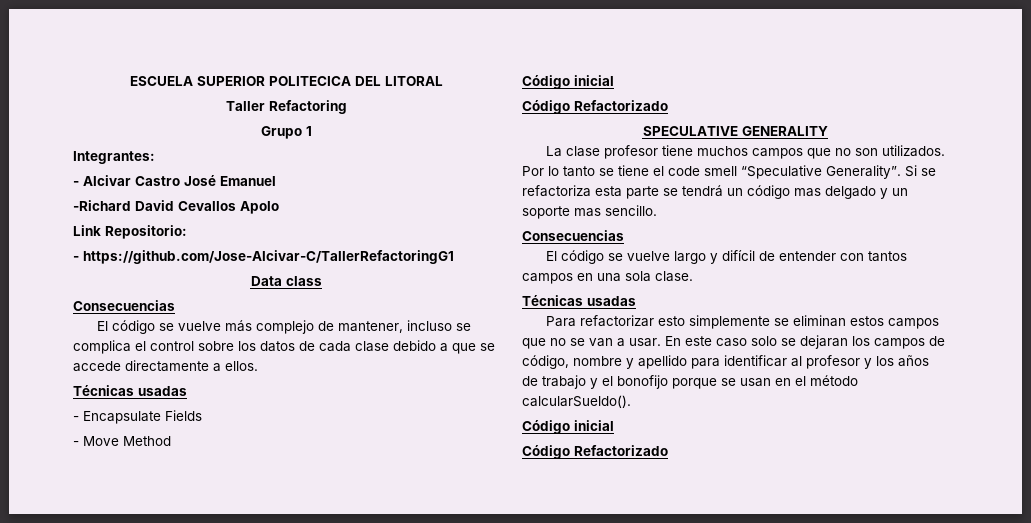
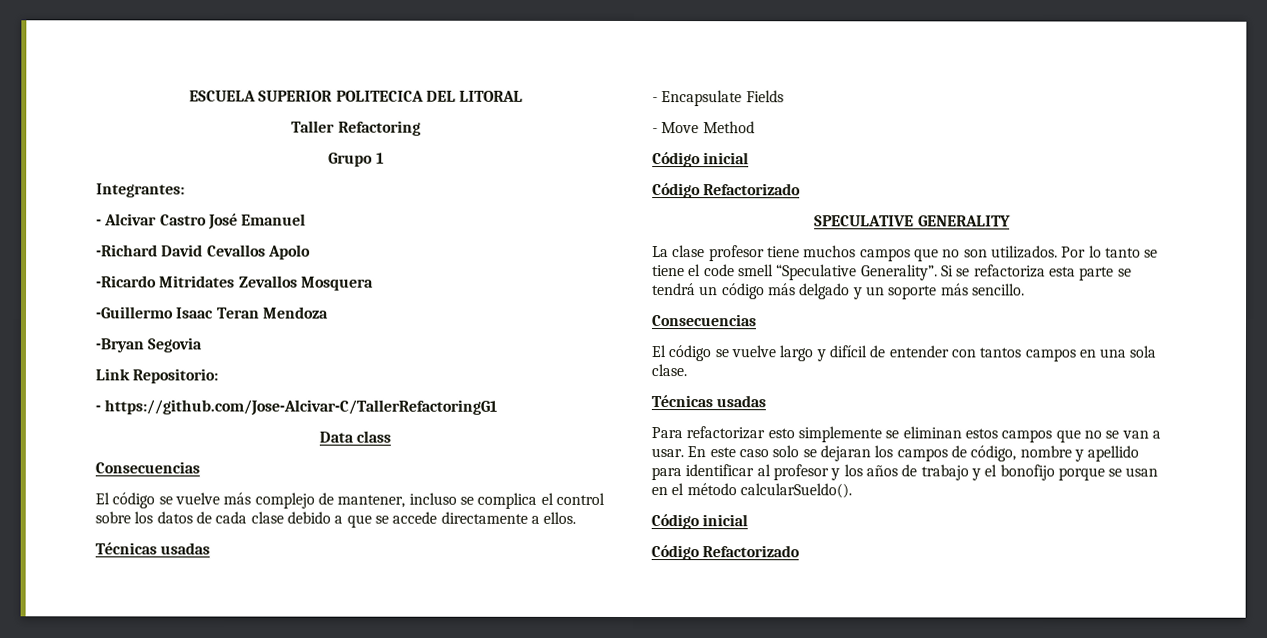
(279, 207) none -> [96,275,374,291] [96,306,329,319] [95,337,203,353] // -Ricardo Mitridates Zevallos Mosquera // -Guillermo Isaac Teran Mendoza // -Bryan Segovia
[794,188,821,197] mas -> [767,283,796,296] más
[574,208,601,217] mas -> [940,283,969,296] más

